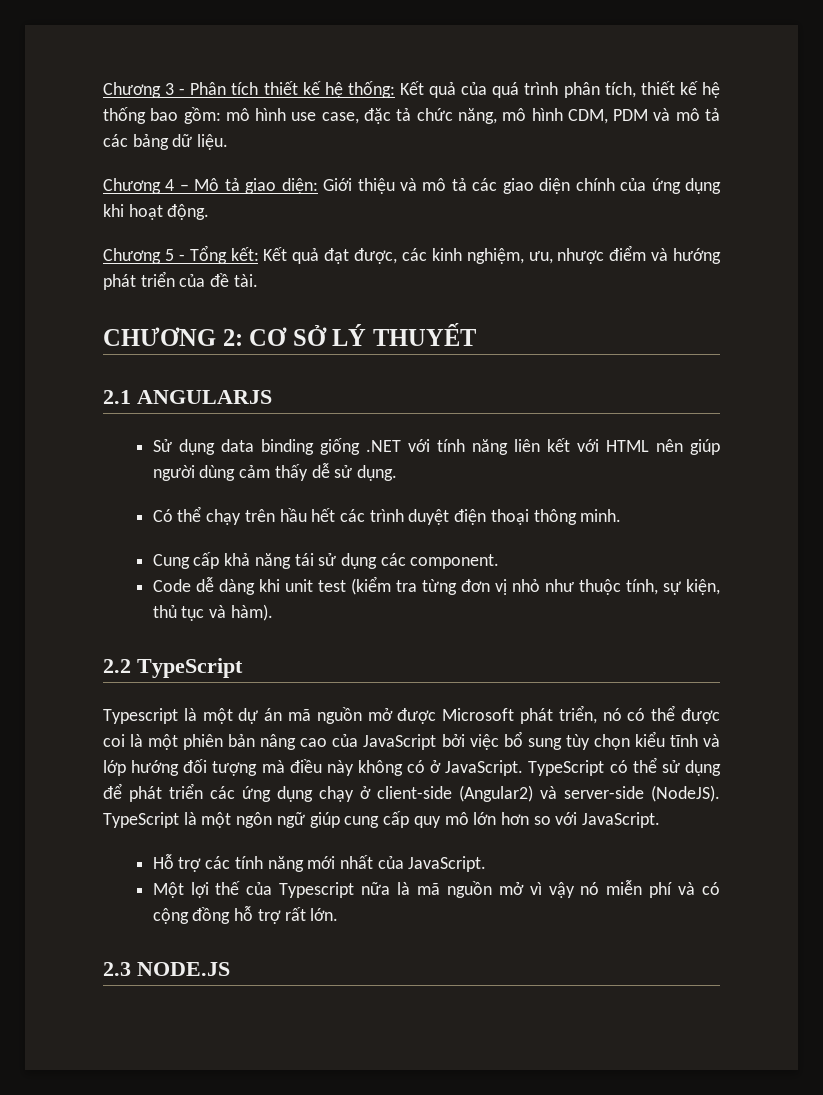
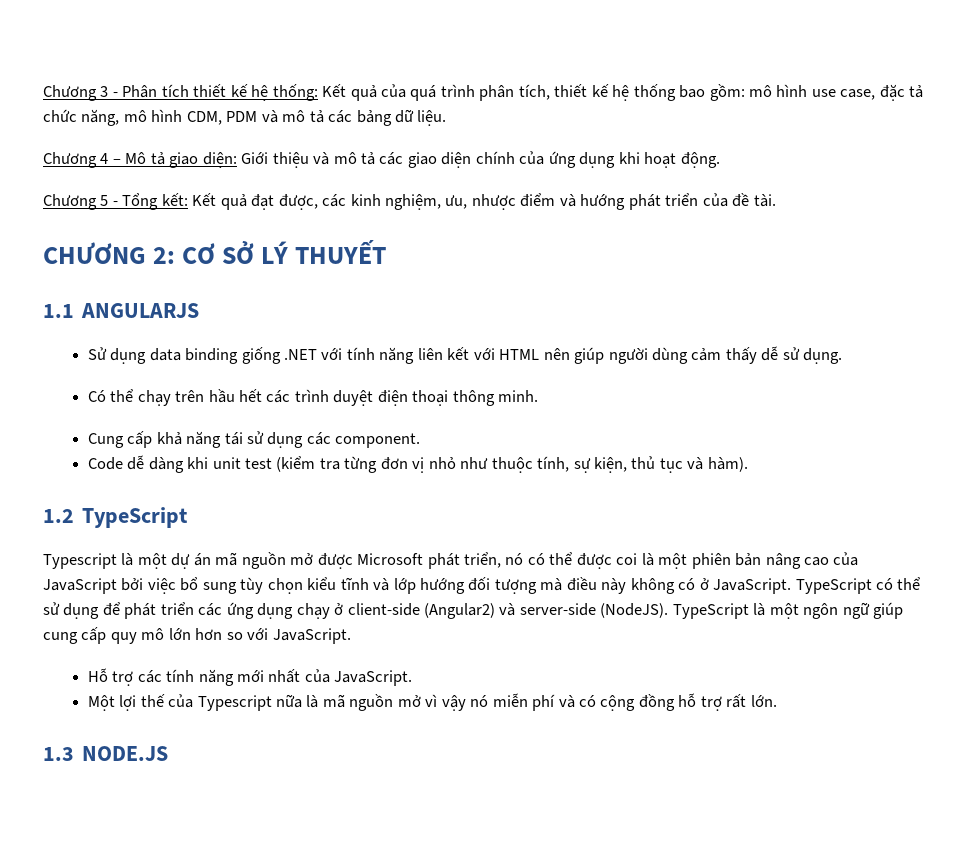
[103,390,131,404] 2.1 -> [43,304,74,318] 1.1
[103,659,131,673] 2.2 -> [43,509,74,523] 1.2
[103,962,131,976] 2.3 -> [43,747,74,761] 1.3

